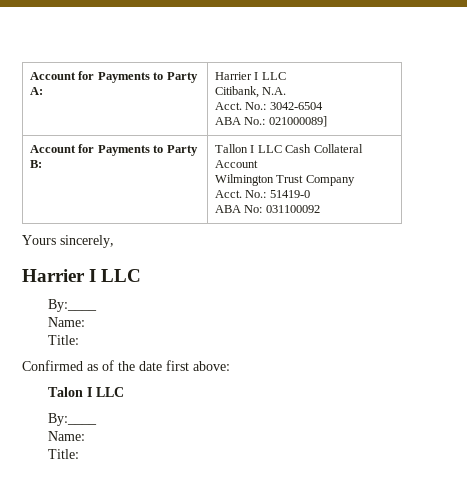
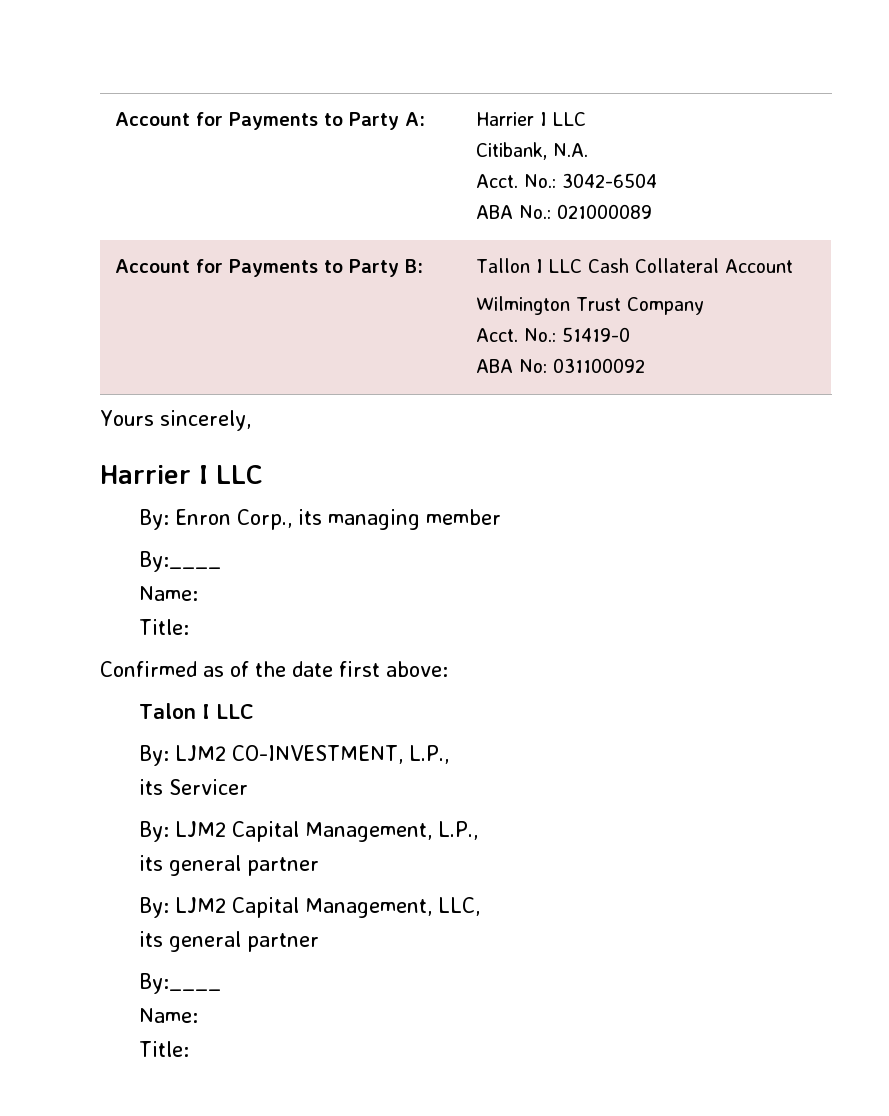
[268,116,327,127] 021000089] -> [556,204,652,219] 021000089
(142, 275) none -> [139,509,502,530] // By: Enron Corp., its managing member
(125, 392) none -> [139,745,450,766] [139,779,249,795] [139,821,479,842] [139,855,320,876] [139,897,481,918] [139,931,320,952] // By: LJM2 CO-INVESTMENT, L.P., // its Servicer // By: LJM2 Capital Management, L.P., // its general partner // By: LJM2 Capital Management, LLC, // its general partner

